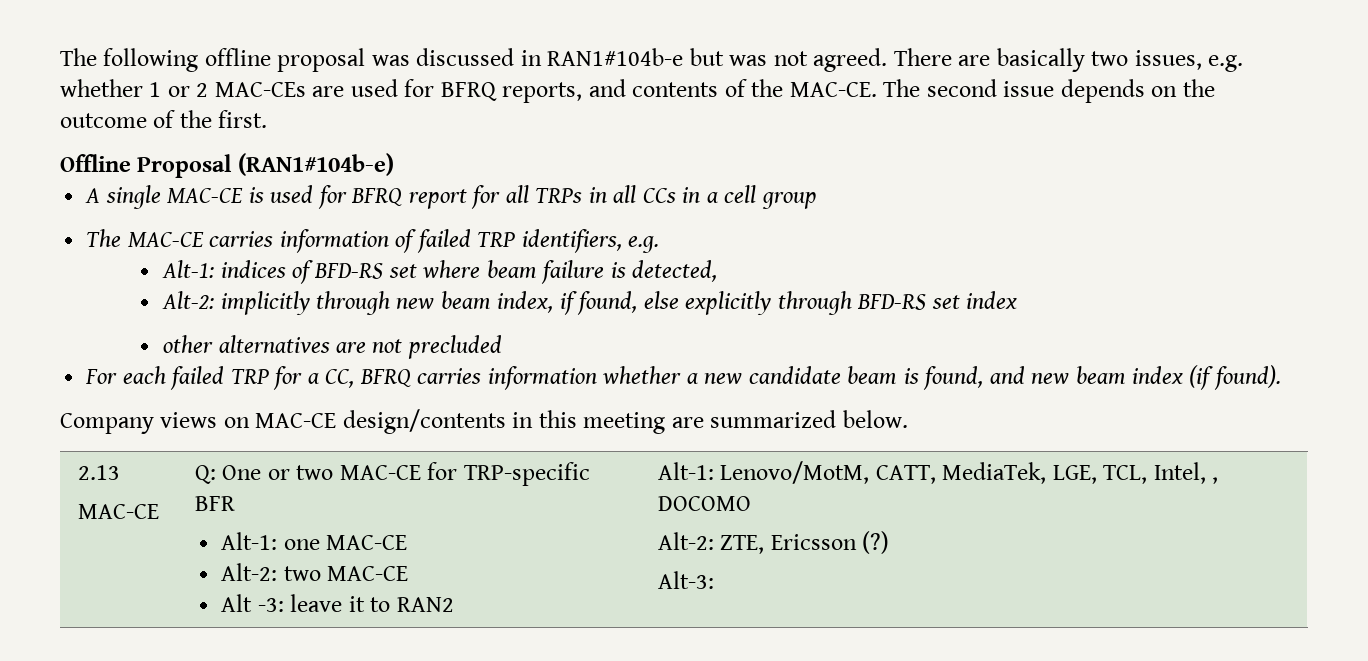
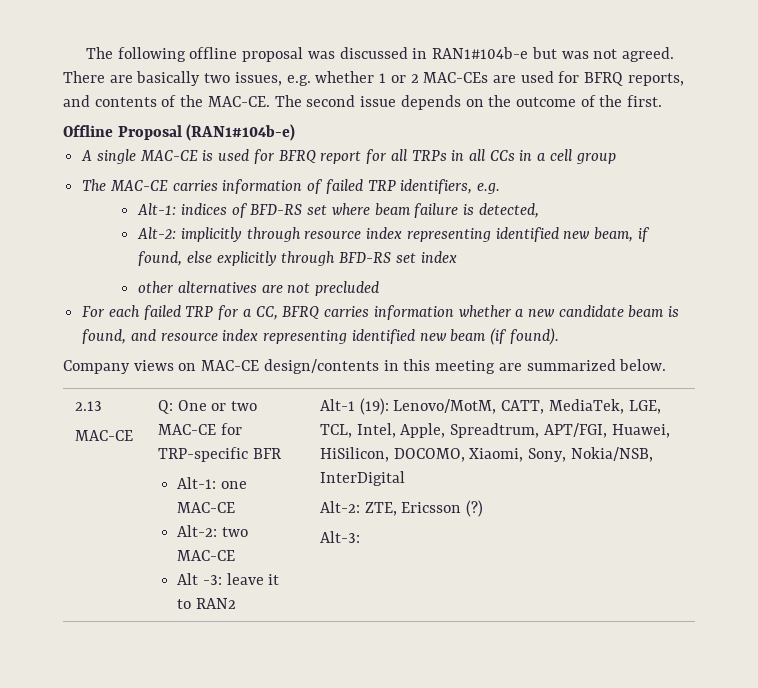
[396,291,554,313] new beam index, -> [304,227,633,242] resource index representing identified new beam,
[1031,366,1184,384] new beam index -> [160,329,487,344] resource index representing identified new beam
[657,462,714,480] Alt-1: -> [320,398,389,415] Alt-1 (19):
[1212,477,1219,484] [657,496,751,511] , DOCOMO -> [400,423,670,438] [320,447,653,462] [320,471,406,486] Apple, Spreadtrum, APT/FGI, Huawei, HiSilicon, DOCOMO, Xiaomi, Sony, Nokia/NSB, InterDigital

